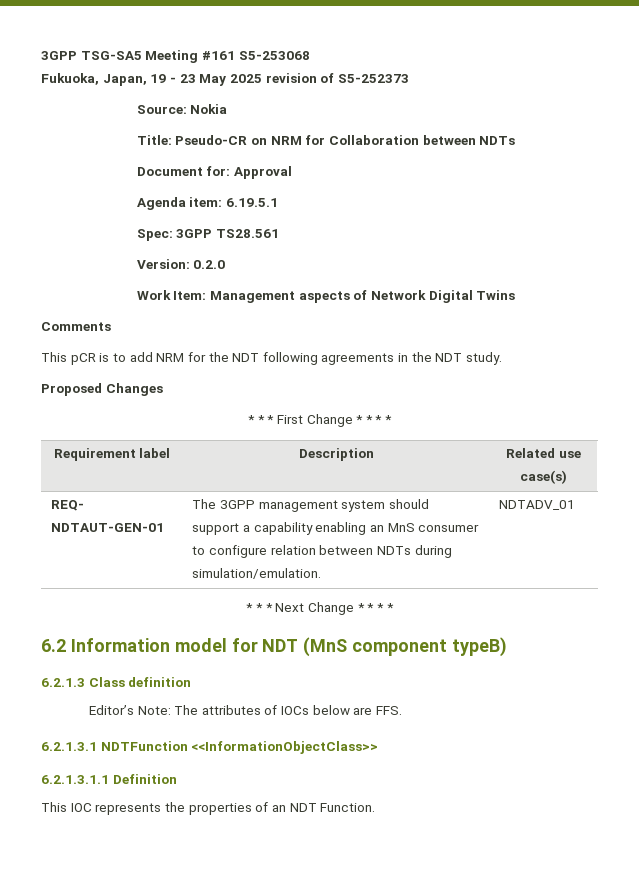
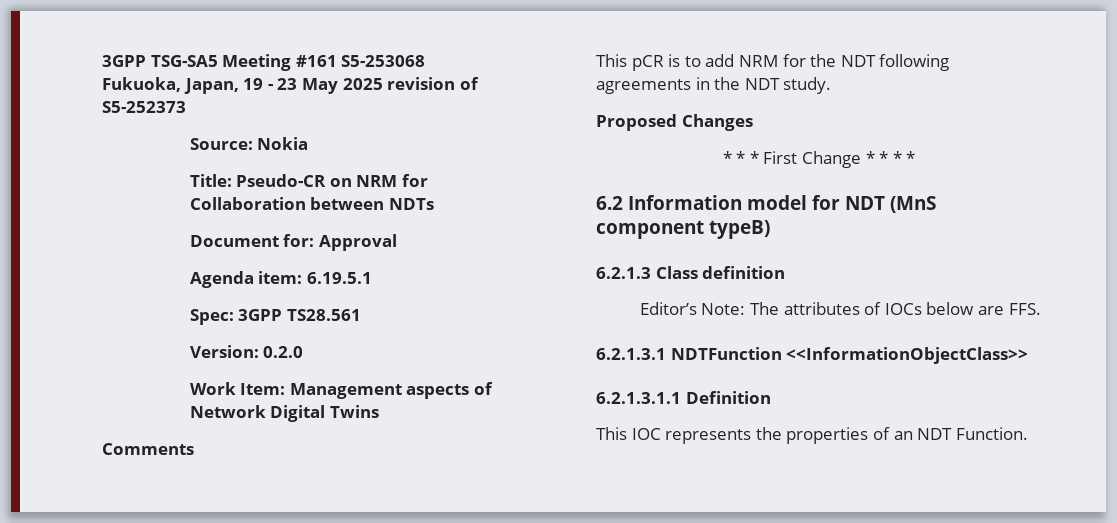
[53,448,171,461] [298,448,374,461] [506,448,581,458] [520,470,567,484] [51,500,85,511] [51,523,165,532] [192,499,430,512] [192,522,480,535] [192,545,452,558] [192,568,322,579] [499,500,576,510] [246,602,394,615] // Requirement label | Description | Related use case(s) // REQ- NDTAUT-GEN-01 | The 3GPP management system should support a capability enabling an MnS consumer to configure relation between NDTs during simulation/emulation. | NDTADV_01 // * * * Next Change * * * * -> (916, 157) none

